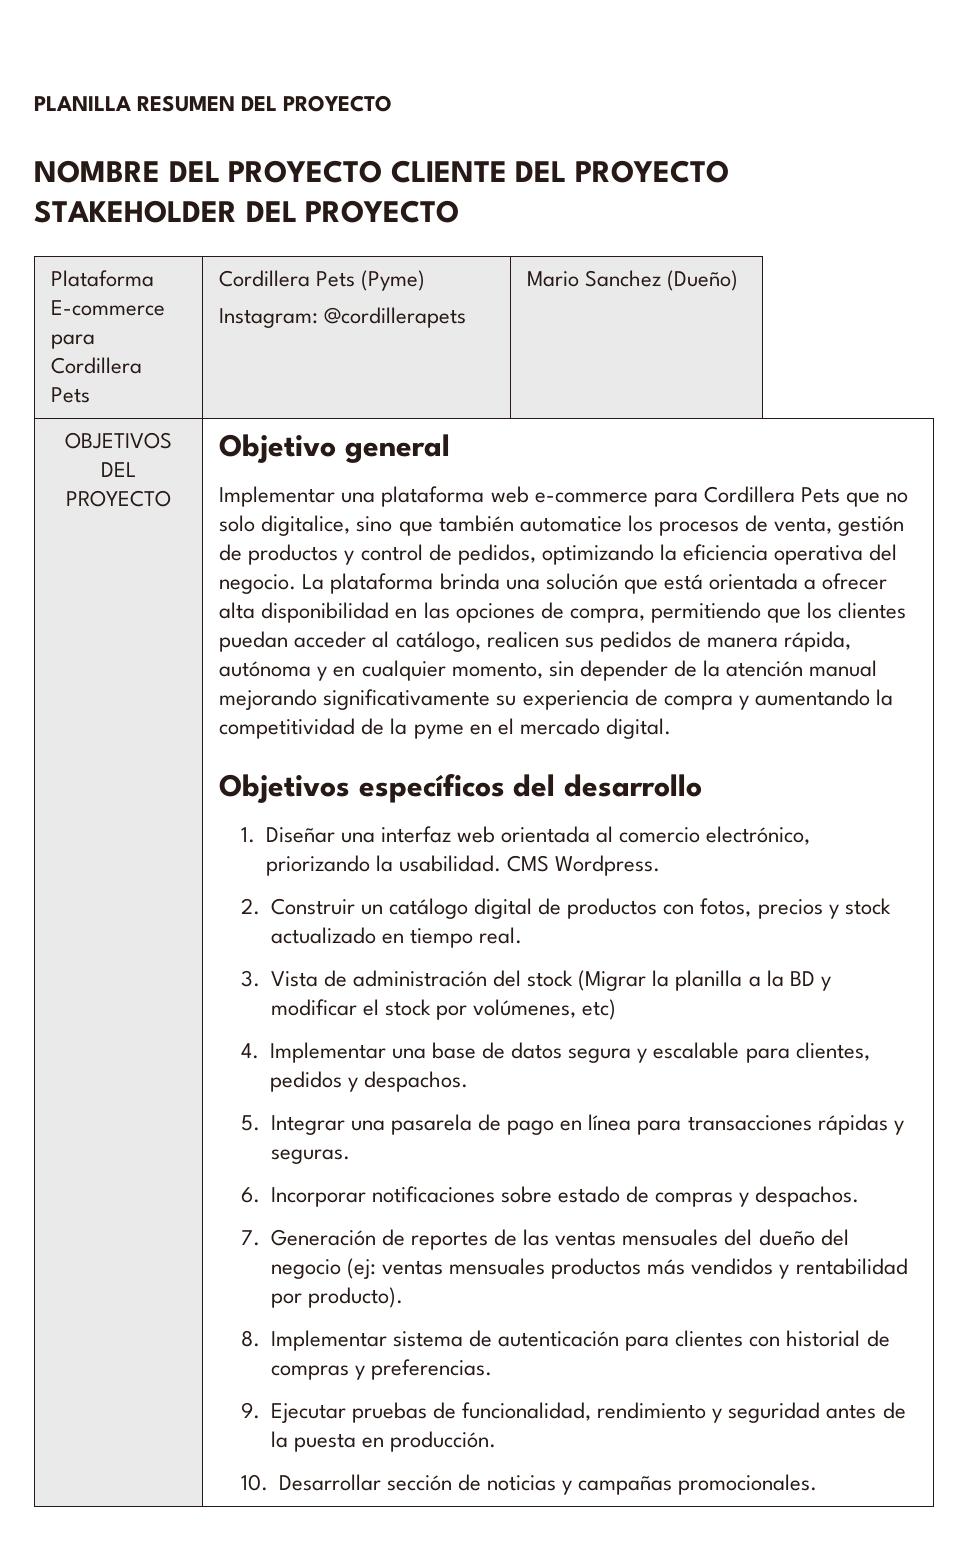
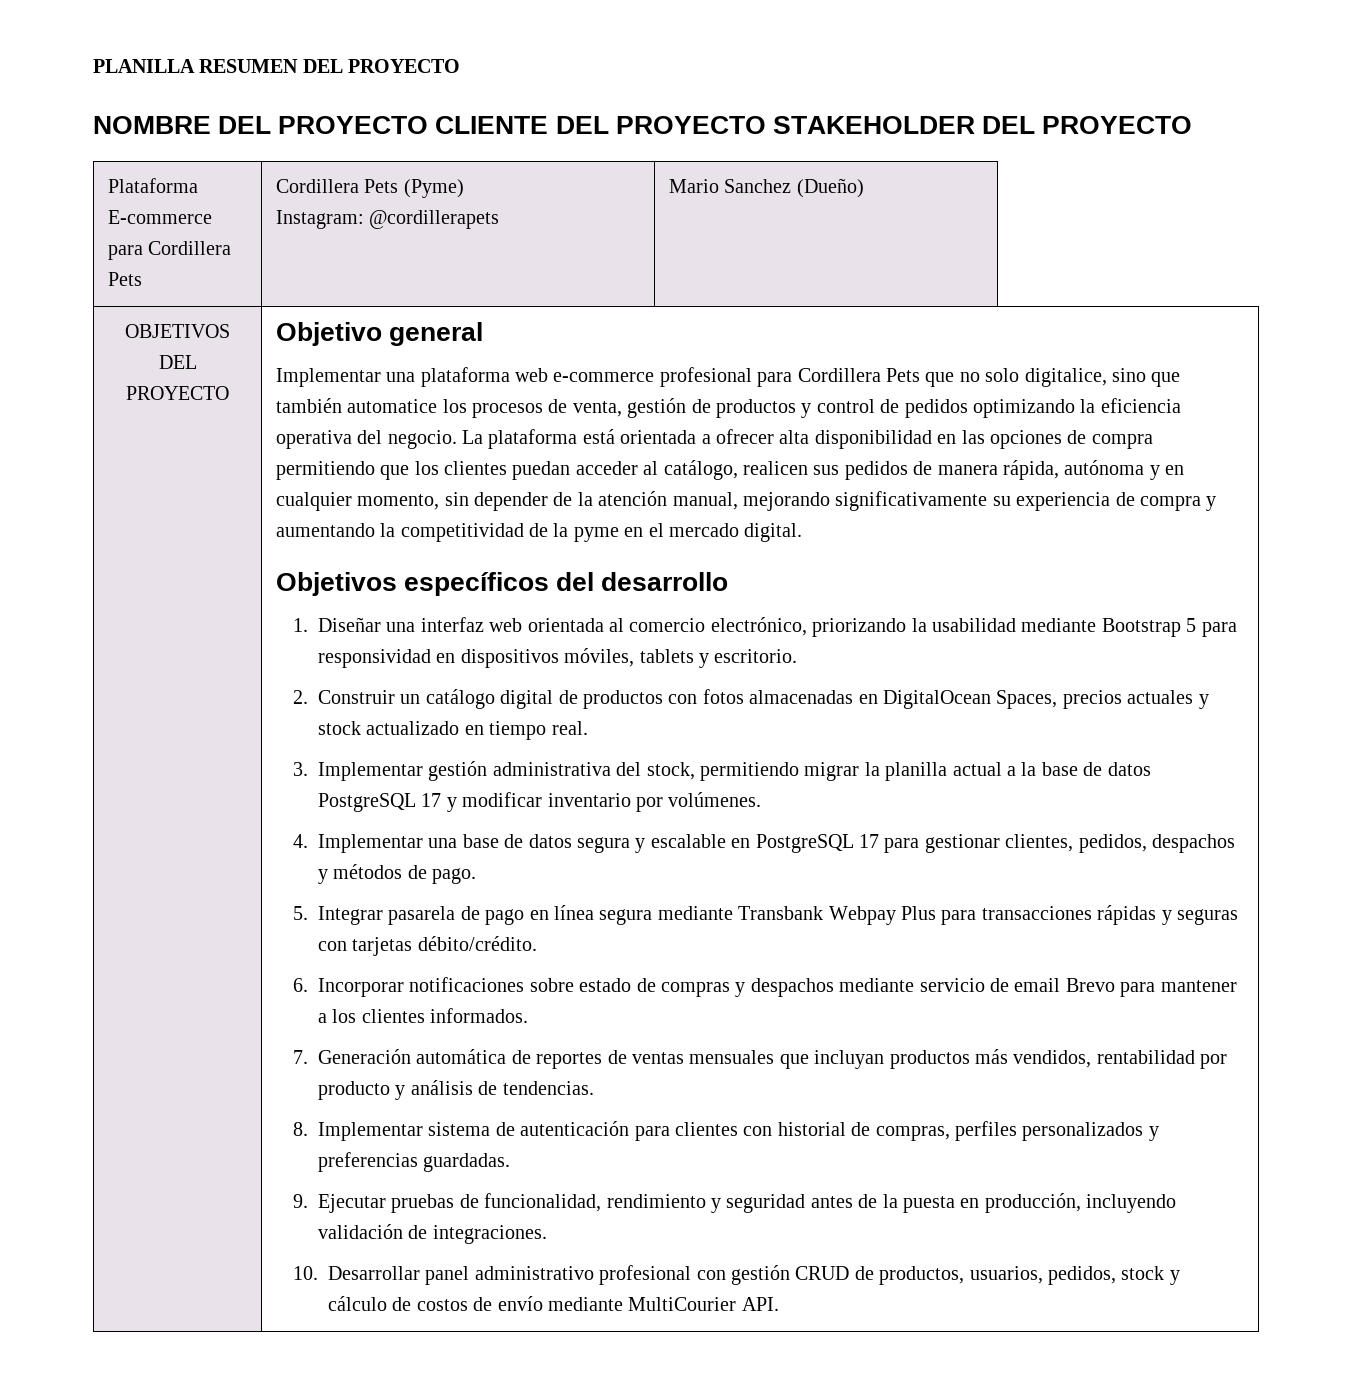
(648, 497) none -> [659,367,752,387] profesional
[457,544,536,565] pedidos, -> [904,399,968,418] pedidos
[439,573,658,594] brinda una solución que -> (578, 439) none
[569,608,645,623] compra, -> [1091,434,1153,449] compra
[809,660,878,677] manual -> [672,492,738,510] manual,
[399,855,661,876] usabilidad. CMS Wordpress. -> [932,618,1237,637] [318,648,798,668] usabilidad mediante Bootstrap 5 para responsividad en dispositivos móviles, tablets y escritorio.
[700,898,823,919] fotos, precios -> [702,689,1194,709] fotos almacenadas en DigitalOcean Spaces, precios actuales
[270,970,647,991] Vista de administración del stock (Migrar -> [318,761,860,781] Implementar gestión administrativa del stock, permitiendo migrar
(743, 980) none -> [952,762,1002,776] actual
[789,971,831,991] [270,999,617,1020] BD y modificar el stock por volúmenes, etc) -> [1041,762,1151,776] [318,792,762,812] base de datos PostgreSQL 17 y modificar inventario por volúmenes.
[745,1042,870,1063] [269,1071,469,1092] para clientes, pedidos y despachos. -> [731,834,1236,853] [318,864,477,884] en PostgreSQL 17 para gestionar clientes, pedidos, despachos y métodos de pago.
[350,1120,385,1131] una -> (384, 915) none
[637,1114,904,1135] [270,1149,350,1164] para transacciones rápidas y seguras. -> [599,905,1239,925] [318,936,537,956] segura mediante Transbank Webpay Plus para transacciones rápidas y seguras con tarjetas débito/crédito.
[755,1186,860,1207] despachos. -> [750,978,1237,997] [318,1008,529,1023] despachos mediante servicio de email Brevo para mantener a los clientes informados.
(376, 1237) none -> [416,1049,507,1064] automática
[523,1229,849,1246] [270,1258,908,1279] [270,1287,403,1308] las ventas mensuales del dueño del negocio (ej: ventas mensuales productos más vendidos y rentabilidad por producto). -> [632,1049,1228,1069] [318,1080,594,1100] ventas mensuales que incluyan productos más vendidos, rentabilidad por producto y análisis de tendencias.
[270,1359,493,1380] compras y preferencias. -> [875,1121,1159,1141] [318,1152,511,1172] compras, perfiles personalizados y preferencias guardadas.
[390,1431,497,1452] [240,1474,818,1495] producción. // 10. Desarrollar sección de noticias y campañas promocionales. -> [984,1193,1177,1213] [318,1224,547,1244] [293,1265,1180,1285] [328,1296,779,1311] producción, incluyendo validación de integraciones. // 10. Desarrollar panel administrativo profesional con gestión CRUD de productos, usuarios, pedidos, stock y cálculo de costos de envío mediante MultiCourier API.

